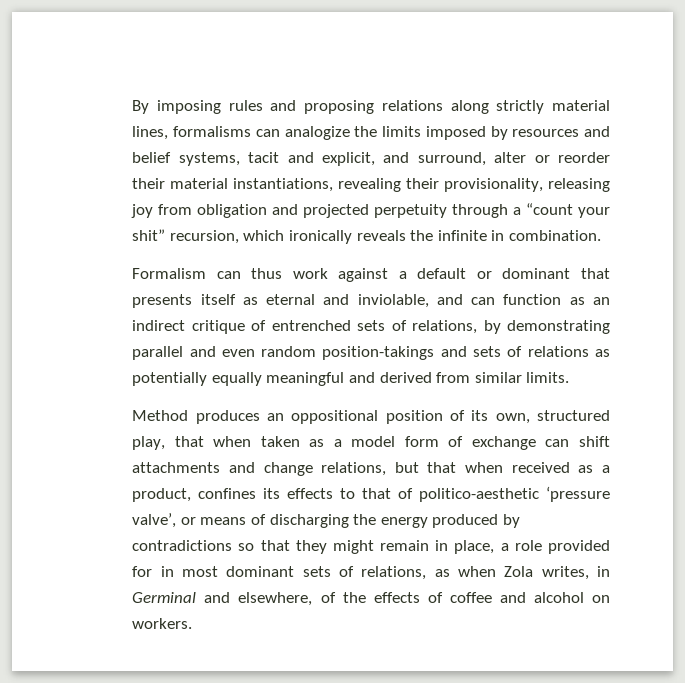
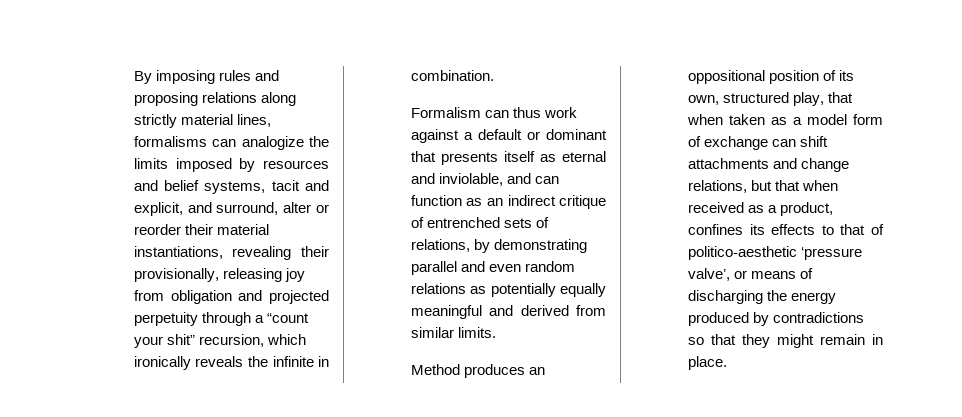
[444,178,544,192] provisionality, -> [133,268,219,282] provisionally,
[322,346,523,360] position-takings and sets of -> (576, 266) none
[454,540,610,554] [132,566,610,580] [132,592,611,606] [132,618,193,629] place, a role provided for in most dominant sets of relations, as when Zola writes, in Germinal and elsewhere, of the effects of coffee and alcohol on workers. -> [687,356,727,370] place.

